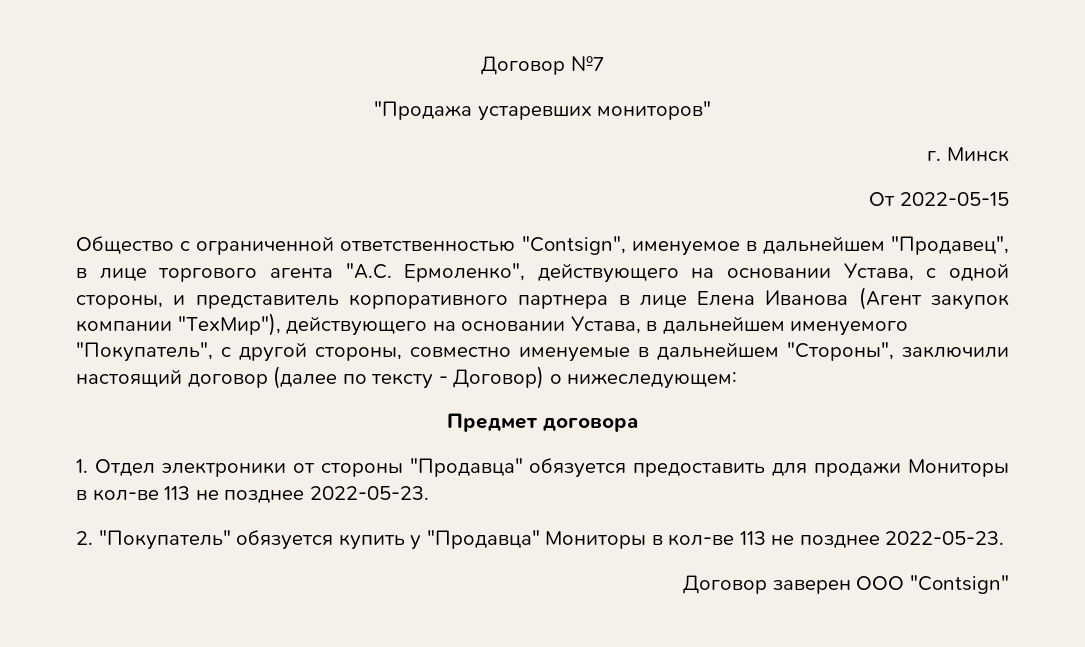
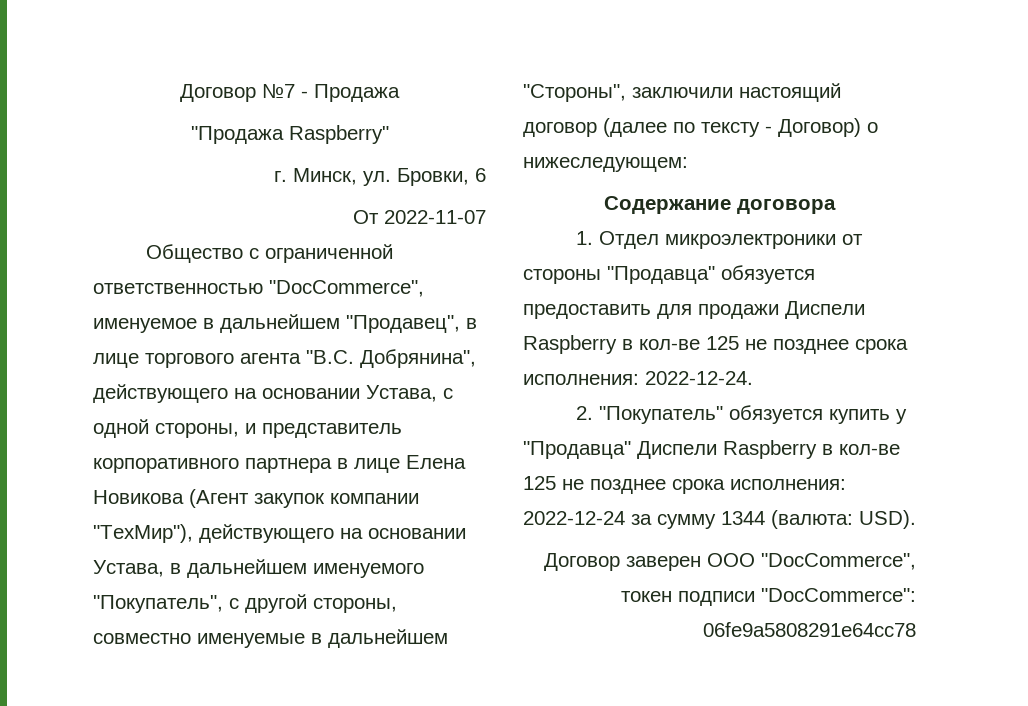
(604, 63) none -> [301,84,400,102] - Продажа
[477,101,712,121] устаревших мониторов" -> [288,125,389,144] Raspberry"
[947,147,1009,162] Минск -> [293,168,486,186] Минск, ул. Бровки, 6
[900,192,1009,206] 2022-05-15 -> [384,210,486,224] 2022-11-07
[521,236,626,255] "Contsign", -> [269,280,424,297] "DocCommerce",
[345,263,526,282] "А.С. Ермоленко", -> [306,349,476,368] "В.С. Добрянина",
[765,290,849,305] Иванова -> [93,490,184,504] Новикова
[447,413,538,432] Предмет -> [604,196,731,214] Содержание
[161,462,286,477] электроники -> [664,234,836,249] микроэлектроники
[907,459,1009,477] [76,486,429,503] Мониторы в кол-ве 113 не позднее 2022-05-23. -> [785,301,865,319] [523,335,908,354] [523,371,753,385] Диспели Raspberry в кол-ве 125 не позднее срока исполнения: 2022-12-24.
[545,531,1005,549] [683,575,1009,594] Мониторы в кол-ве 113 не позднее 2022-05-23. // Договор заверен ООО "Contsign" -> [637,440,900,459] [523,476,846,494] [523,510,916,529] [544,553,916,571] [621,588,916,606] [703,622,916,637] Диспели Raspberry в кол-ве 125 не позднее срока исполнения: 2022-12-24 за сумму 1344 (валюта: USD). // Договор заверен ООО "DocCommerce", токен подписи "DocCommerce": 06fe9a5808291e64cc78

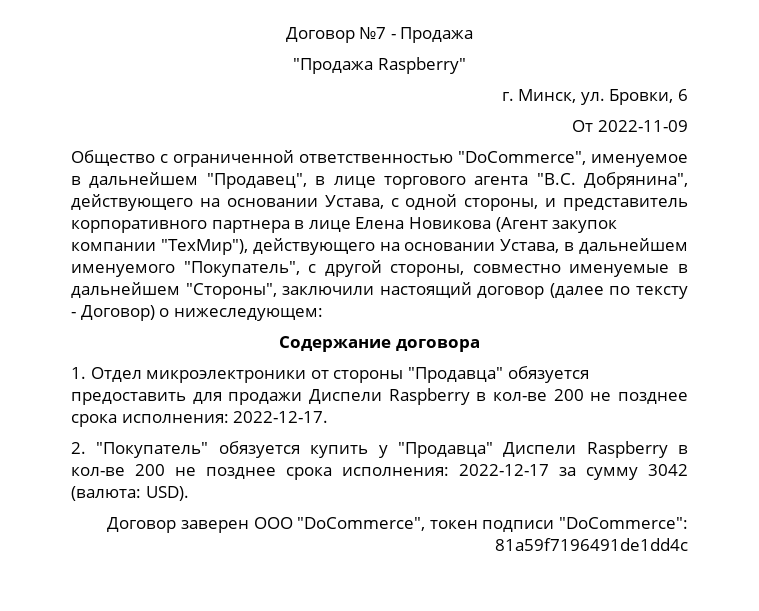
[384,210,486,224] 2022-11-07 -> [598,120,688,132] 2022-11-09
[269,280,424,297] "DocCommerce", -> [458,151,586,165] "DoCommerce",
[706,336,908,354] [523,371,753,385] 125 не позднее срока исполнения: 2022-12-24. -> [553,389,688,404] [71,411,329,427] 200 не позднее срока исполнения: 2022-12-17.
[523,476,846,494] [523,511,625,525] 125 не позднее срока исполнения: 2022-12-24 -> [135,464,549,480] 200 не позднее срока исполнения: 2022-12-17
[721,511,765,525] 1344 -> [648,464,688,476] 3042
[761,553,916,570] "DocCommerce", -> [297,517,426,531] "DoCommerce",
[761,588,916,602] [703,622,916,637] "DocCommerce": 06fe9a5808291e64cc78 -> [559,517,688,529] [495,538,688,551] "DoCommerce": 81a59f7196491de1dd4c

